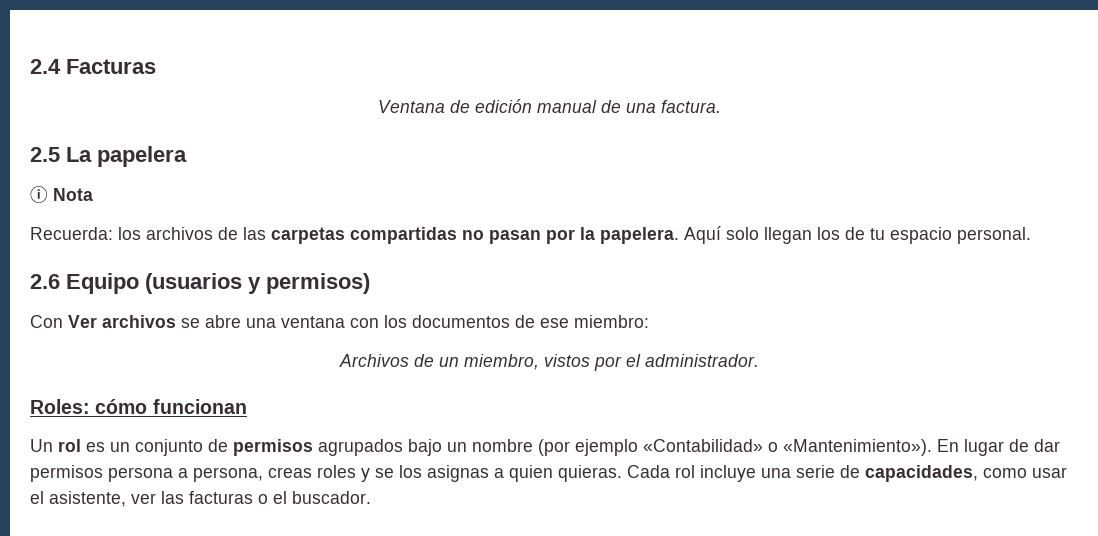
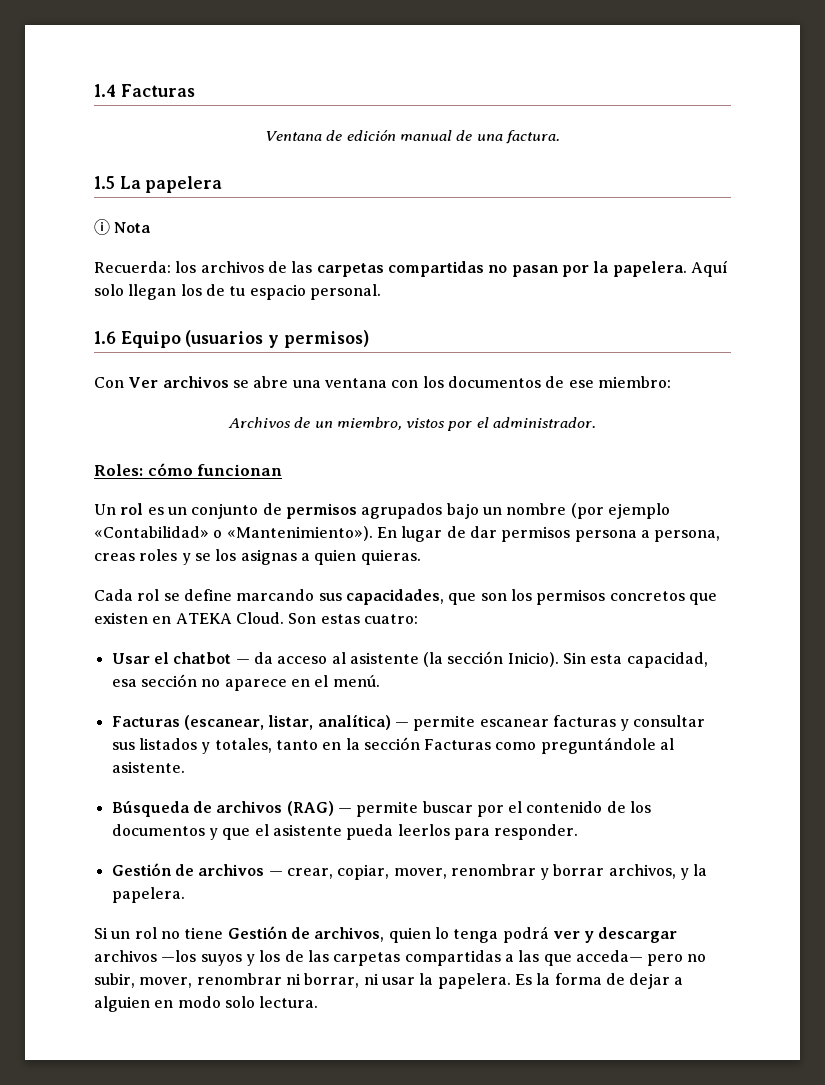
[30,59,61,74] 2.4 -> [94,84,116,97] 1.4
[30,147,60,162] 2.5 -> [94,176,115,189] 1.5
[30,274,60,289] 2.6 -> [94,331,116,344] 1.6
(622, 473) none -> (421, 557) //
[700,465,1067,482] [30,491,371,507] incluye una serie de capacidades, como usar el asistente, ver las facturas o el buscador. -> [163,589,717,605] [94,612,418,624] [111,651,708,668] [111,674,380,691] [111,715,706,731] [111,737,675,754] [111,761,185,773] [111,801,652,817] [111,824,579,840] [111,863,708,880] [111,887,185,903] [94,926,678,943] [94,950,707,966] [94,973,684,989] [94,996,319,1012] se define marcando sus capacidades, que son los permisos concretos que existen en ATEKA Cloud. Son estas cuatro: // Usar el chatbot — da acceso al asistente (la sección Inicio). Sin esta capacidad, esa sección no aparece en el menú. // Facturas (escanear, listar, analítica) — permite escanear facturas y consultar sus listados y totales, tanto en la sección Facturas como preguntándole al asistente. // Búsqueda de archivos (RAG) — permite buscar por el contenido de los documentos y que el asistente pueda leerlos para responder. // Gestión de archivos — crear, copiar, mover, renombrar y borrar archivos, y la papelera. // Si un rol no tiene Gestión de archivos, quien lo tenga podrá ver y descargar archivos —los suyos y los de las carpetas compartidas a las que acceda— pero no subir, mover, renombrar ni borrar, ni usar la papelera. Es la forma de dejar a alguien en modo solo lectura.

